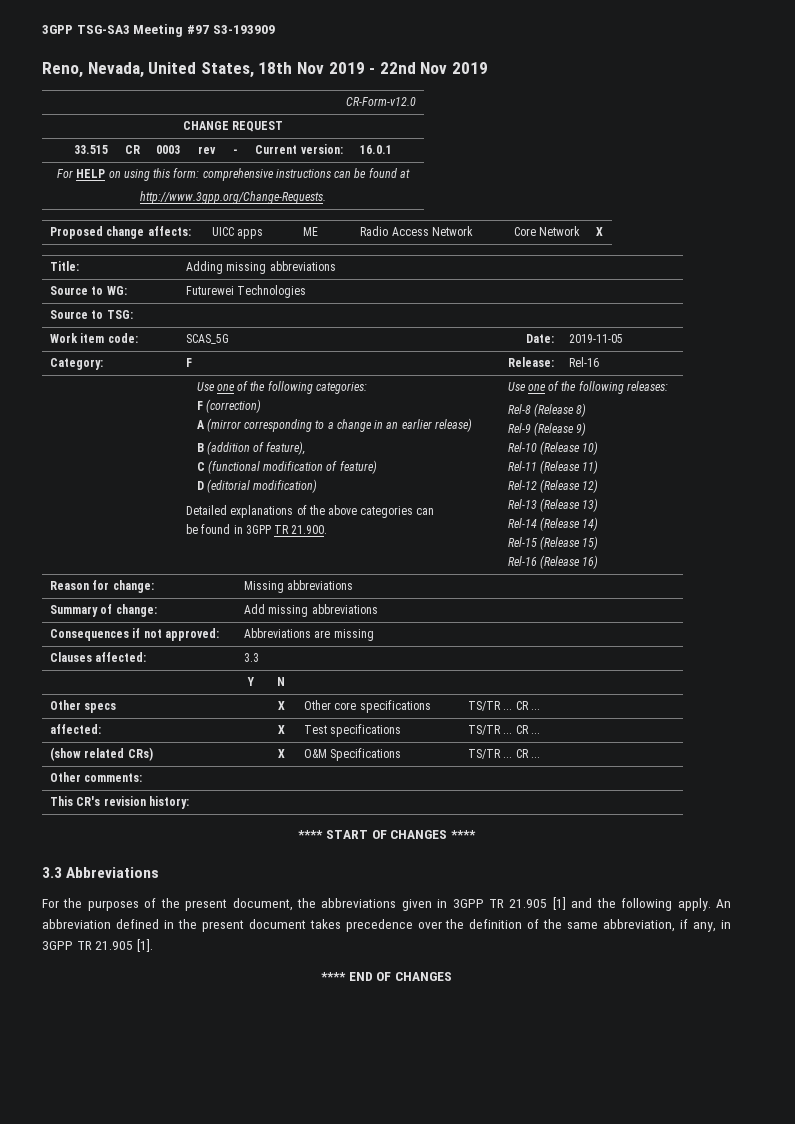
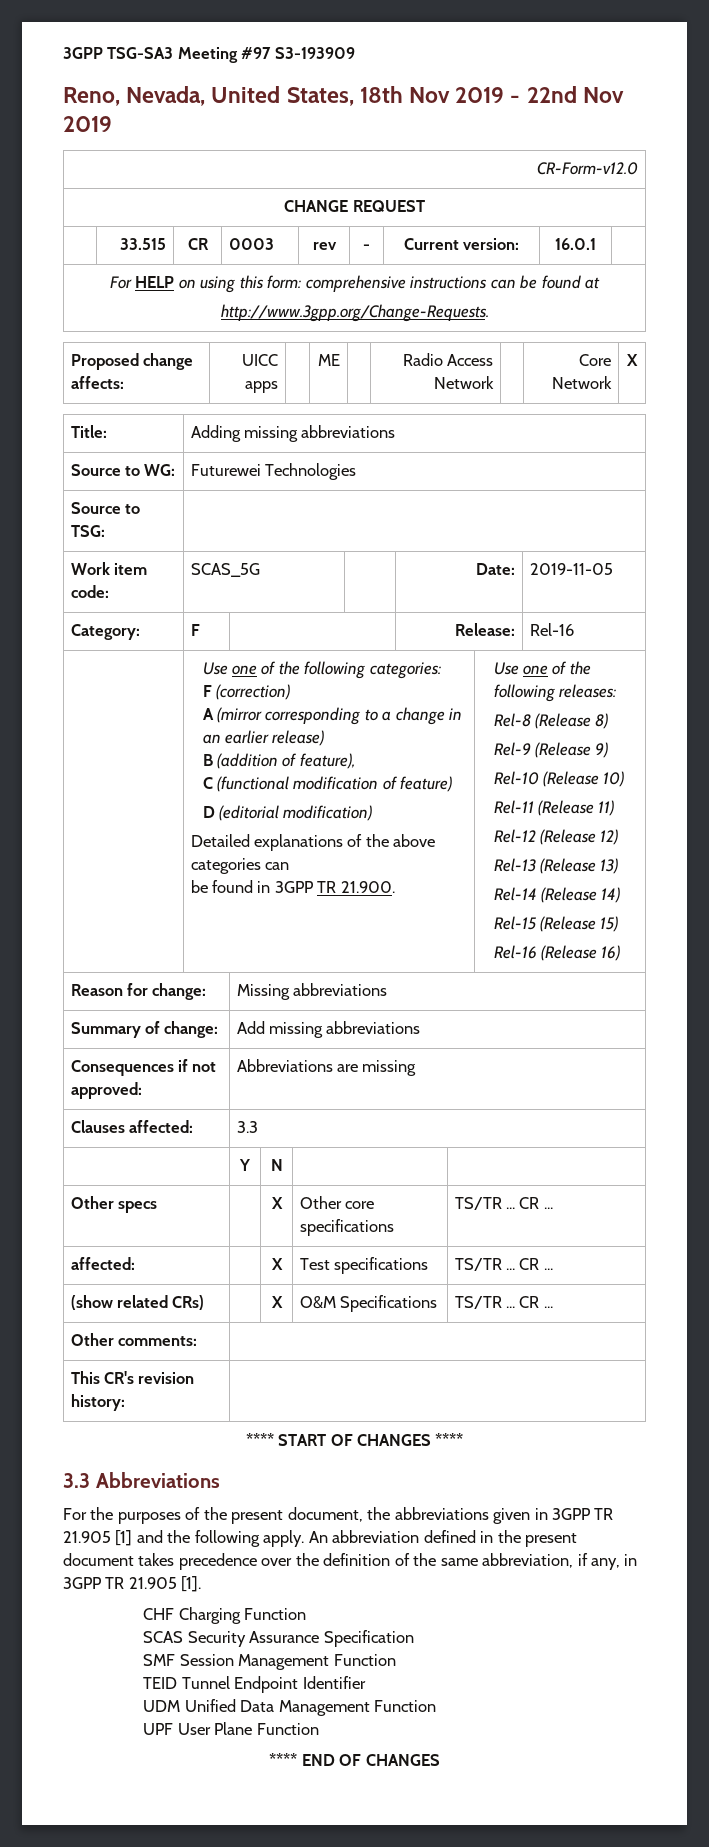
(153, 945) none -> [143,1607,307,1624] [143,1630,414,1647] [143,1654,396,1670] [143,1676,366,1693] [143,1699,437,1716] [143,1722,319,1735] // CHF Charging Function // SCAS Security Assurance Specification // SMF Session Management Function // TEID Tunnel Endpoint Identifier // UDM Unified Data Management Function // UPF User Plane Function

